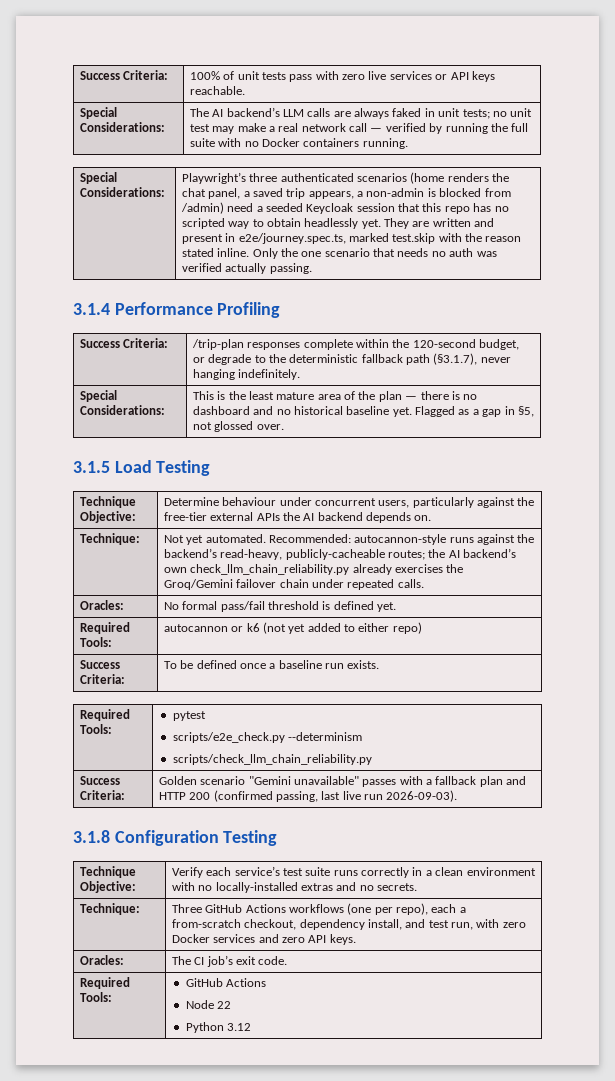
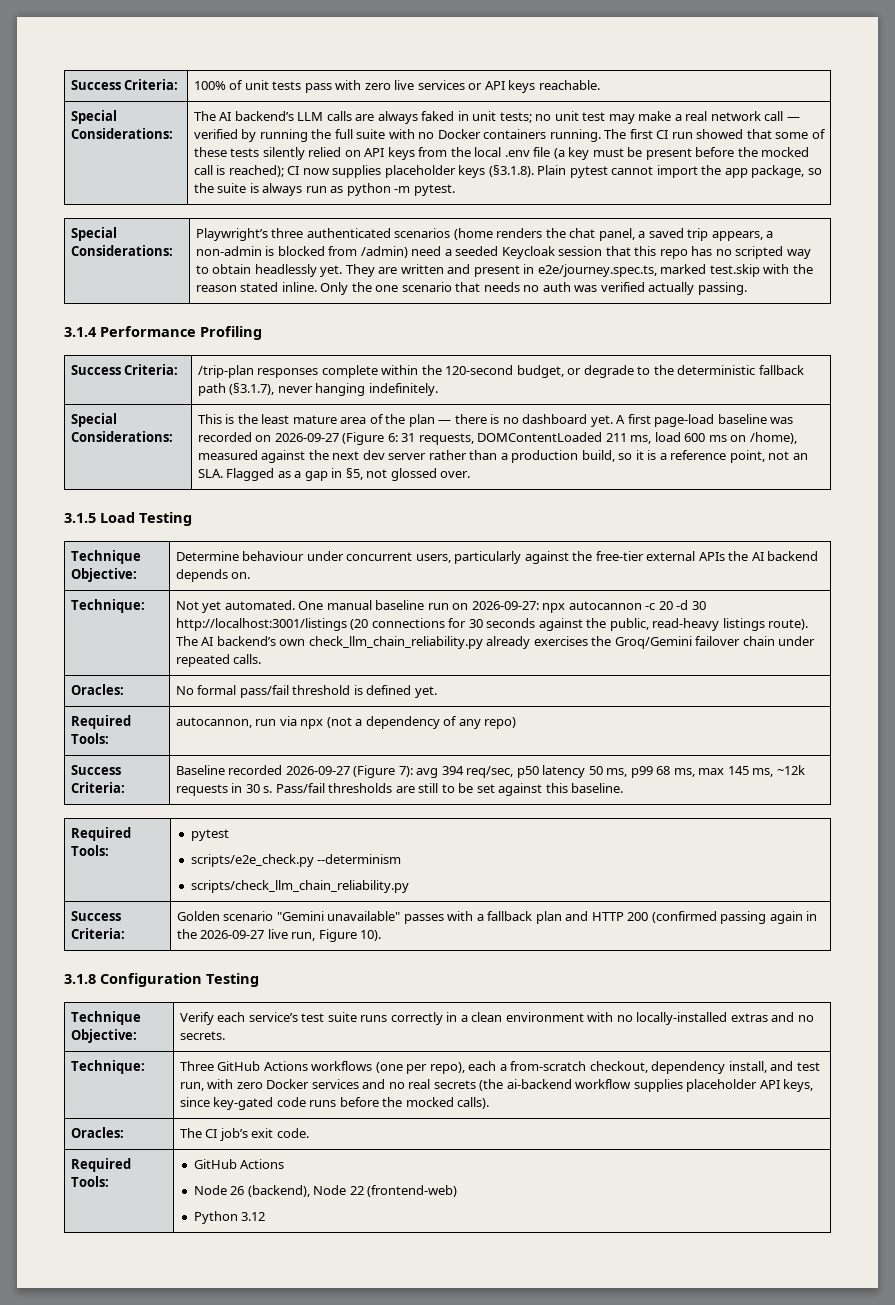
(408, 143) none -> [604,129,826,139] [193,147,810,160] [193,165,822,178] [193,183,455,196] The first CI run showed that some of these tests silently relied on API keys from the local .env file (a key must be present before the mocked call is reached); CI now supplies placeholder keys (§3.1.8). Plain pytest cannot import the app package, so the suite is always run as python -m pytest.
[253,406,412,417] and no historical baseline yet. -> [590,414,794,427] [197,432,797,445] [197,450,808,463] [197,469,223,478] yet. A first page-load baseline was recorded on 2026-09-27 (Figure 6: 31 requests, DOMContentLoaded 211 ms, load 600 ms on /home), measured against the next dev server rather than a production build, so it is a reference point, not an SLA.
[268,534,535,545] [163,548,446,560] Recommended: autocannon-style runs against the backend’s read-heavy, publicly-cacheable routes; the -> [298,600,706,613] [175,618,809,631] [175,636,198,646] One manual baseline run on 2026-09-27: npx autocannon -c 20 -d 30 http://localhost:3001/listings (20 connections for 30 seconds against the public, read-heavy listings route). The
[163,622,422,634] [79,660,120,669] [79,674,125,684] [163,660,380,669] autocannon or k6 (not yet added to either repo) // Success Criteria: | To be defined once a baseline run exists. -> [175,716,517,729] [70,765,121,775] [70,782,125,793] [175,765,805,778] [175,783,624,796] autocannon, run via npx (not a dependency of any repo) // Success Criteria: | Baseline recorded 2026-09-27 (Figure 7): avg 394 req/sec, p50 latency 50 ms, p99 68 ms, max 145 ms, ~12k requests in 30 s. Pass/fail thresholds are still to be set against this baseline.
[275,790,458,802] passing, last live run 2026-09-03). -> [720,911,818,924] [176,929,382,942] passing again in the 2026-09-27 live run, Figure 10).
[281,934,356,945] zero API keys. -> [388,1079,814,1092] [179,1097,490,1110] no real secrets (the ai-backend workflow supplies placeholder API keys, since key-gated code runs before the mocked calls).
(214, 1004) none -> [230,1185,347,1197] 26 (backend), Node
(231, 1005) none -> [367,1185,458,1197] (frontend-web)

